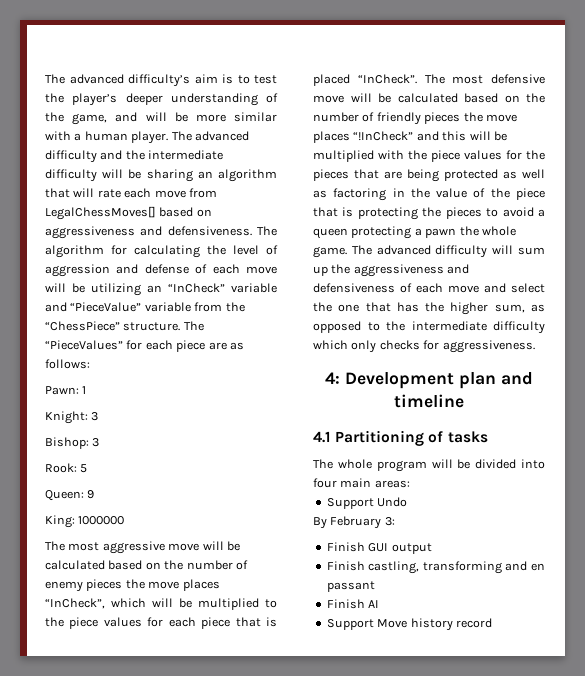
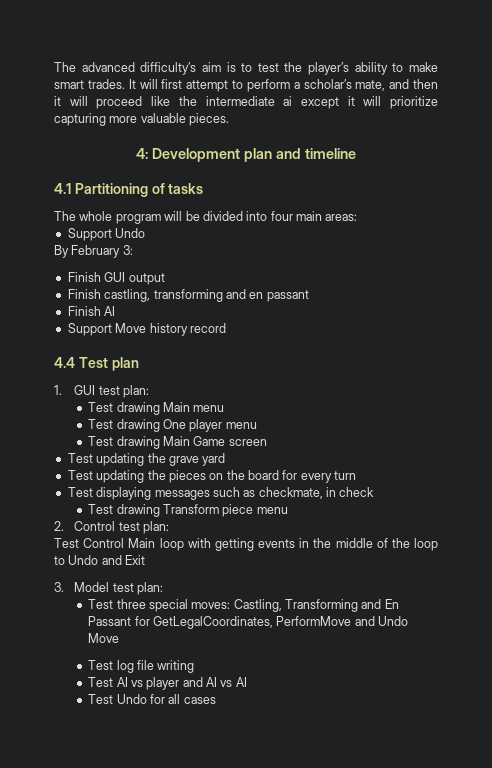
[125,93,278,106] [45,112,277,125] [45,131,249,144] [45,150,224,163] [45,169,277,182] [45,188,217,198] [45,206,212,220] [45,226,277,239] [45,245,278,258] [45,264,277,277] [45,283,277,296] [45,302,245,312] [45,321,204,331] [45,340,244,352] [45,359,90,369] [45,386,87,395] [45,411,99,424] [45,437,100,449] [45,463,88,473] [45,490,95,501] [45,515,125,528] [45,541,240,554] [45,560,248,570] [45,579,220,592] [45,598,277,610] [45,617,277,629] [313,74,545,86] [313,93,545,103] [313,112,517,125] [313,131,507,143] [313,150,545,162] [313,169,545,182] [313,188,545,201] [313,207,545,220] [313,226,516,239] [313,245,545,258] [313,264,470,277] [313,283,545,293] [313,302,545,315] [313,321,545,334] [313,340,535,353] deeper understanding of the game, and will be more similar with a human player. The advanced difficulty and the intermediate difficulty will be sharing an algorithm that will rate each move from LegalChessMoves[] based on aggressiveness and defensiveness. The algorithm for calculating the level of aggression and defense of each move will be utilizing an “InCheck” variable and “PieceValue” variable from the “ChessPiece” structure. The “PieceValues” for each piece are as follows: // Pawn: 1 // Knight: 3 // Bishop: 3 // Rook: 5 // Queen: 9 // King: 1000000 // The most aggressive move will be calculated based on the number of enemy pieces the move places “InCheck”, which will be multiplied to the piece values for each piece that is placed “InCheck”. The most defensive move will be calculated based on the number of friendly pieces the move places “!InCheck” and this will be multiplied with the piece values for the pieces that are being protected as well as factoring in the value of the piece that is protecting the pieces to avoid a queen protecting a pawn the whole game. The advanced difficulty will sum up the aggressiveness and defensiveness of each move and select the one that has the higher sum, as opposed to the intermediate difficulty which only checks for aggressiveness. -> [354,62,438,75] [54,79,438,92] [54,96,438,109] [54,113,230,126] ability to make smart trades. It will first attempt to perform a scholar’s mate, and then it will proceed like the intermediate ai except it will prioritize capturing more valuable pieces.
(492, 623) none -> [54,357,139,371] [54,385,150,398] [88,402,225,415] [88,419,257,432] [88,436,267,449] [67,453,226,466] [67,470,357,483] [67,487,375,500] [88,504,288,517] [54,521,170,534] [54,538,439,551] [54,555,146,565] [54,582,164,595] [88,599,399,612] [88,616,409,629] [88,633,120,643] [88,660,195,673] [88,677,247,690] [88,694,216,704] // 4.4 Test plan // 1. GUI test plan: // Test drawing Main menu // Test drawing One player menu // Test drawing Main Game screen // Test updating the grave yard // Test updating the pieces on the board for every turn // Test displaying messages such as checkmate, in check // Test drawing Transform piece menu // 2. Control test plan: // Test Control Main loop with getting events in the middle of the loop to Undo and Exit // 3. Model test plan: // Test three special moves: Castling, Transforming and En Passant for GetLegalCoordinates, PerformMove and Undo Move // Test log file writing // Test AI vs player and AI vs AI // Test Undo for all cases

